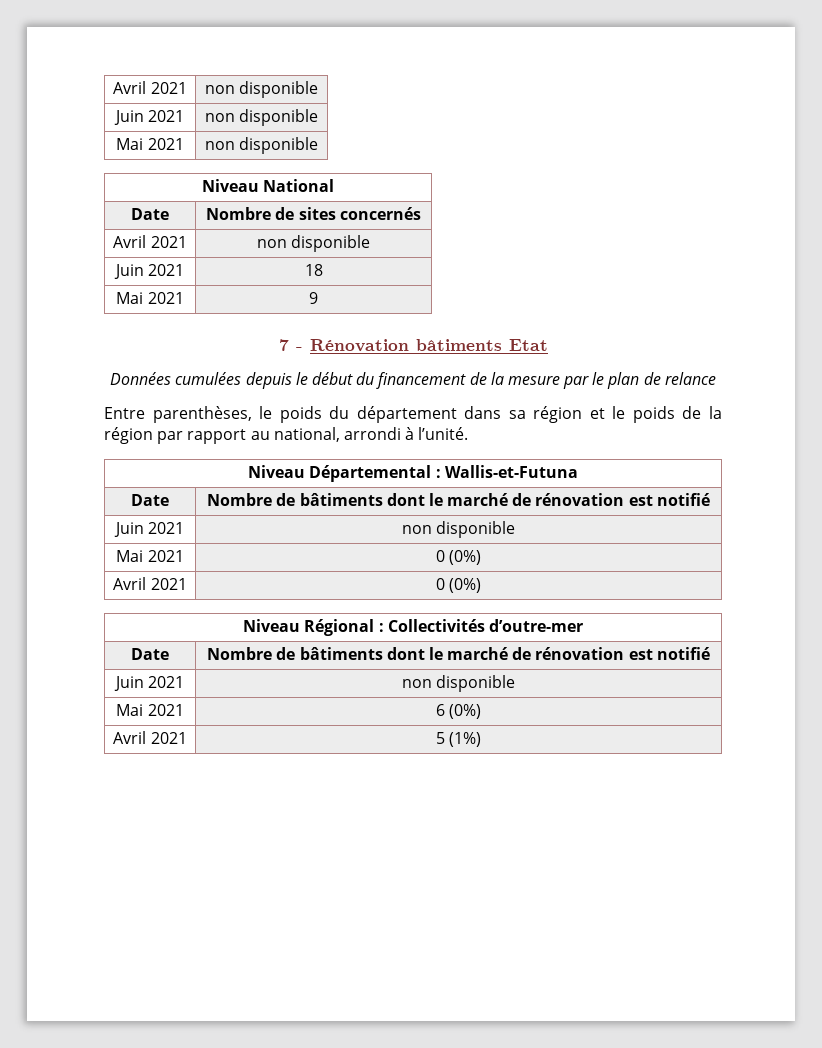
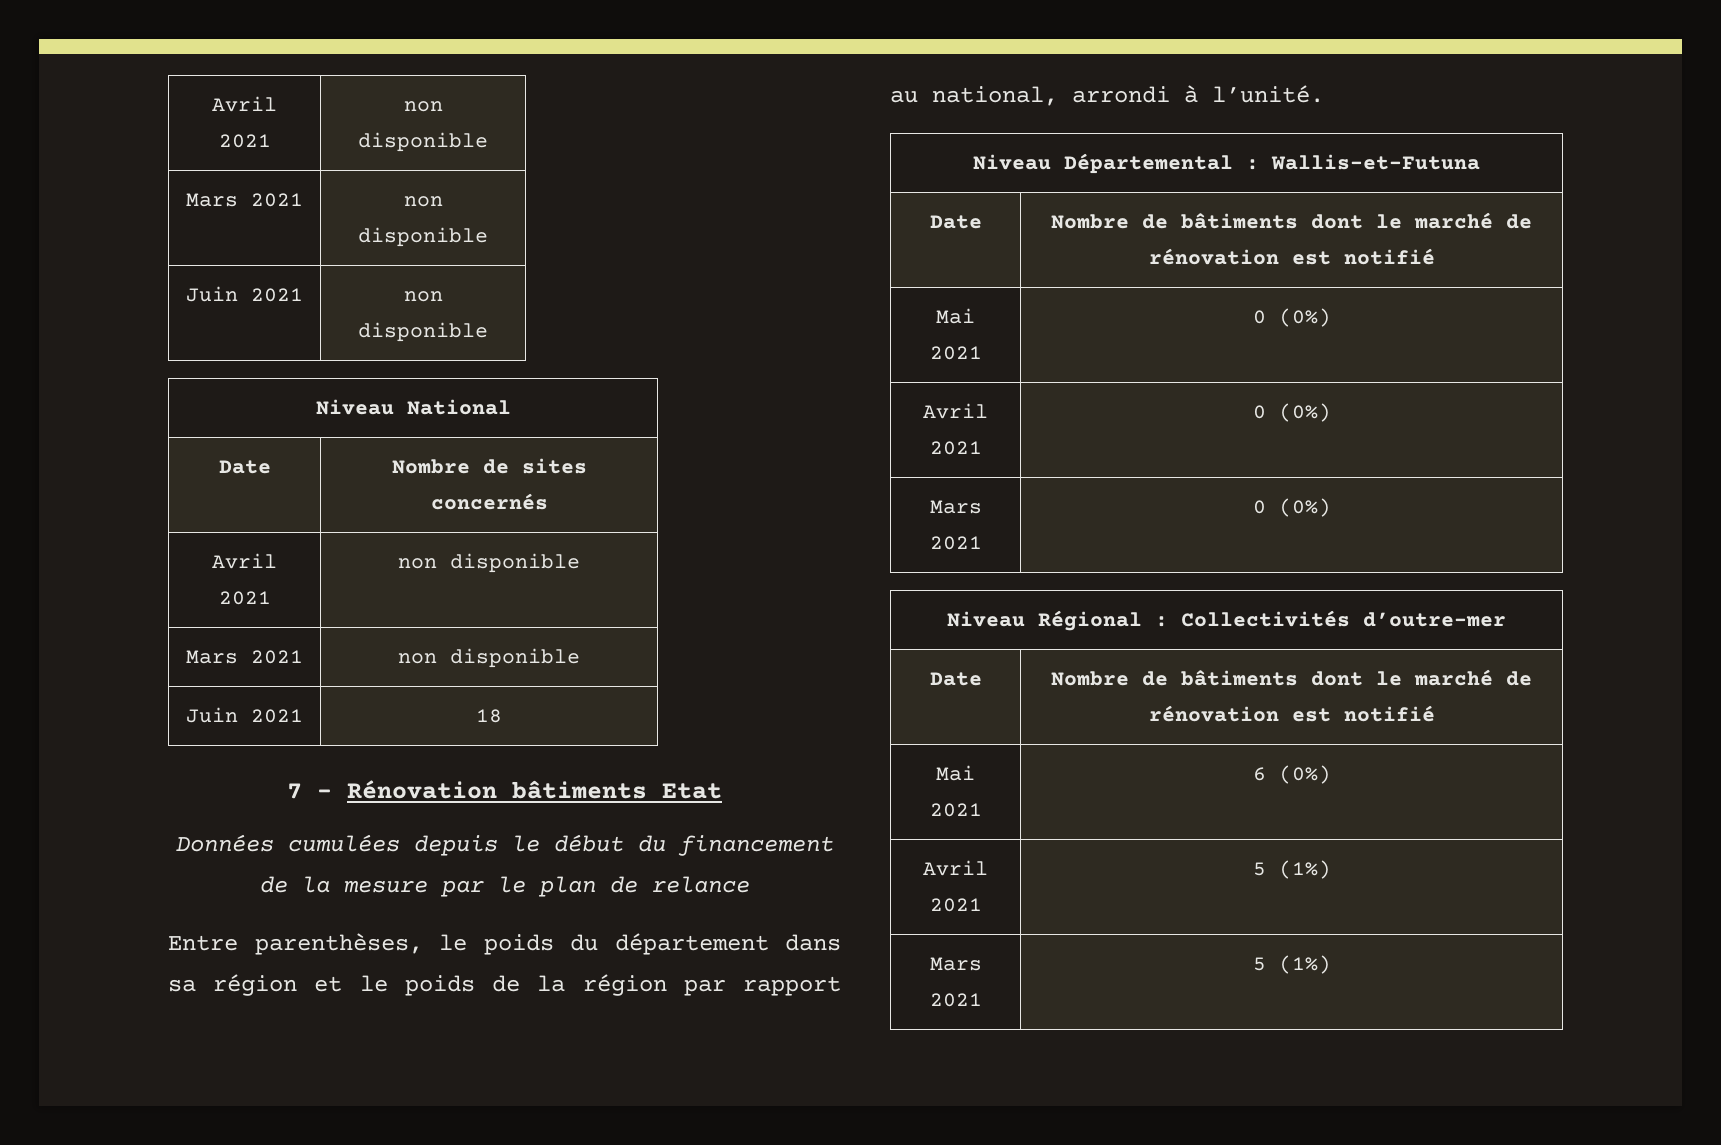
[113,81,187,94] [204,81,319,98] [113,110,185,125] [204,109,319,126] [116,138,144,150] Avril 2021 | non disponible // Juin 2021 | non disponible // Mai -> [212,96,277,112] [218,134,271,148] [403,101,443,112] [358,132,488,152] [186,193,303,207] [403,196,443,207] [358,227,488,247] [186,286,238,302] Avril 2021 | non disponible // Mars 2021 | non disponible // Juin
(371, 243) none -> [186,650,303,664] [398,648,580,668] // Mars 2021 | non disponible
[116,292,184,304] [309,292,318,304] // Mai 2021 | 9 -> (502, 716) none
[113,522,185,537] [401,521,516,538] // Juin 2021 | non disponible -> (1435, 256) none
(482, 585) none -> [929,500,982,514] [929,536,982,550] [1252,498,1331,517] // Mars 2021 | 0 (0%)
[113,676,185,691] [401,675,516,692] // Juin 2021 | non disponible -> (1435, 713) none
(482, 739) none -> [929,957,982,971] [929,993,982,1007] [1252,955,1331,974] // Mars 2021 | 5 (1%)

